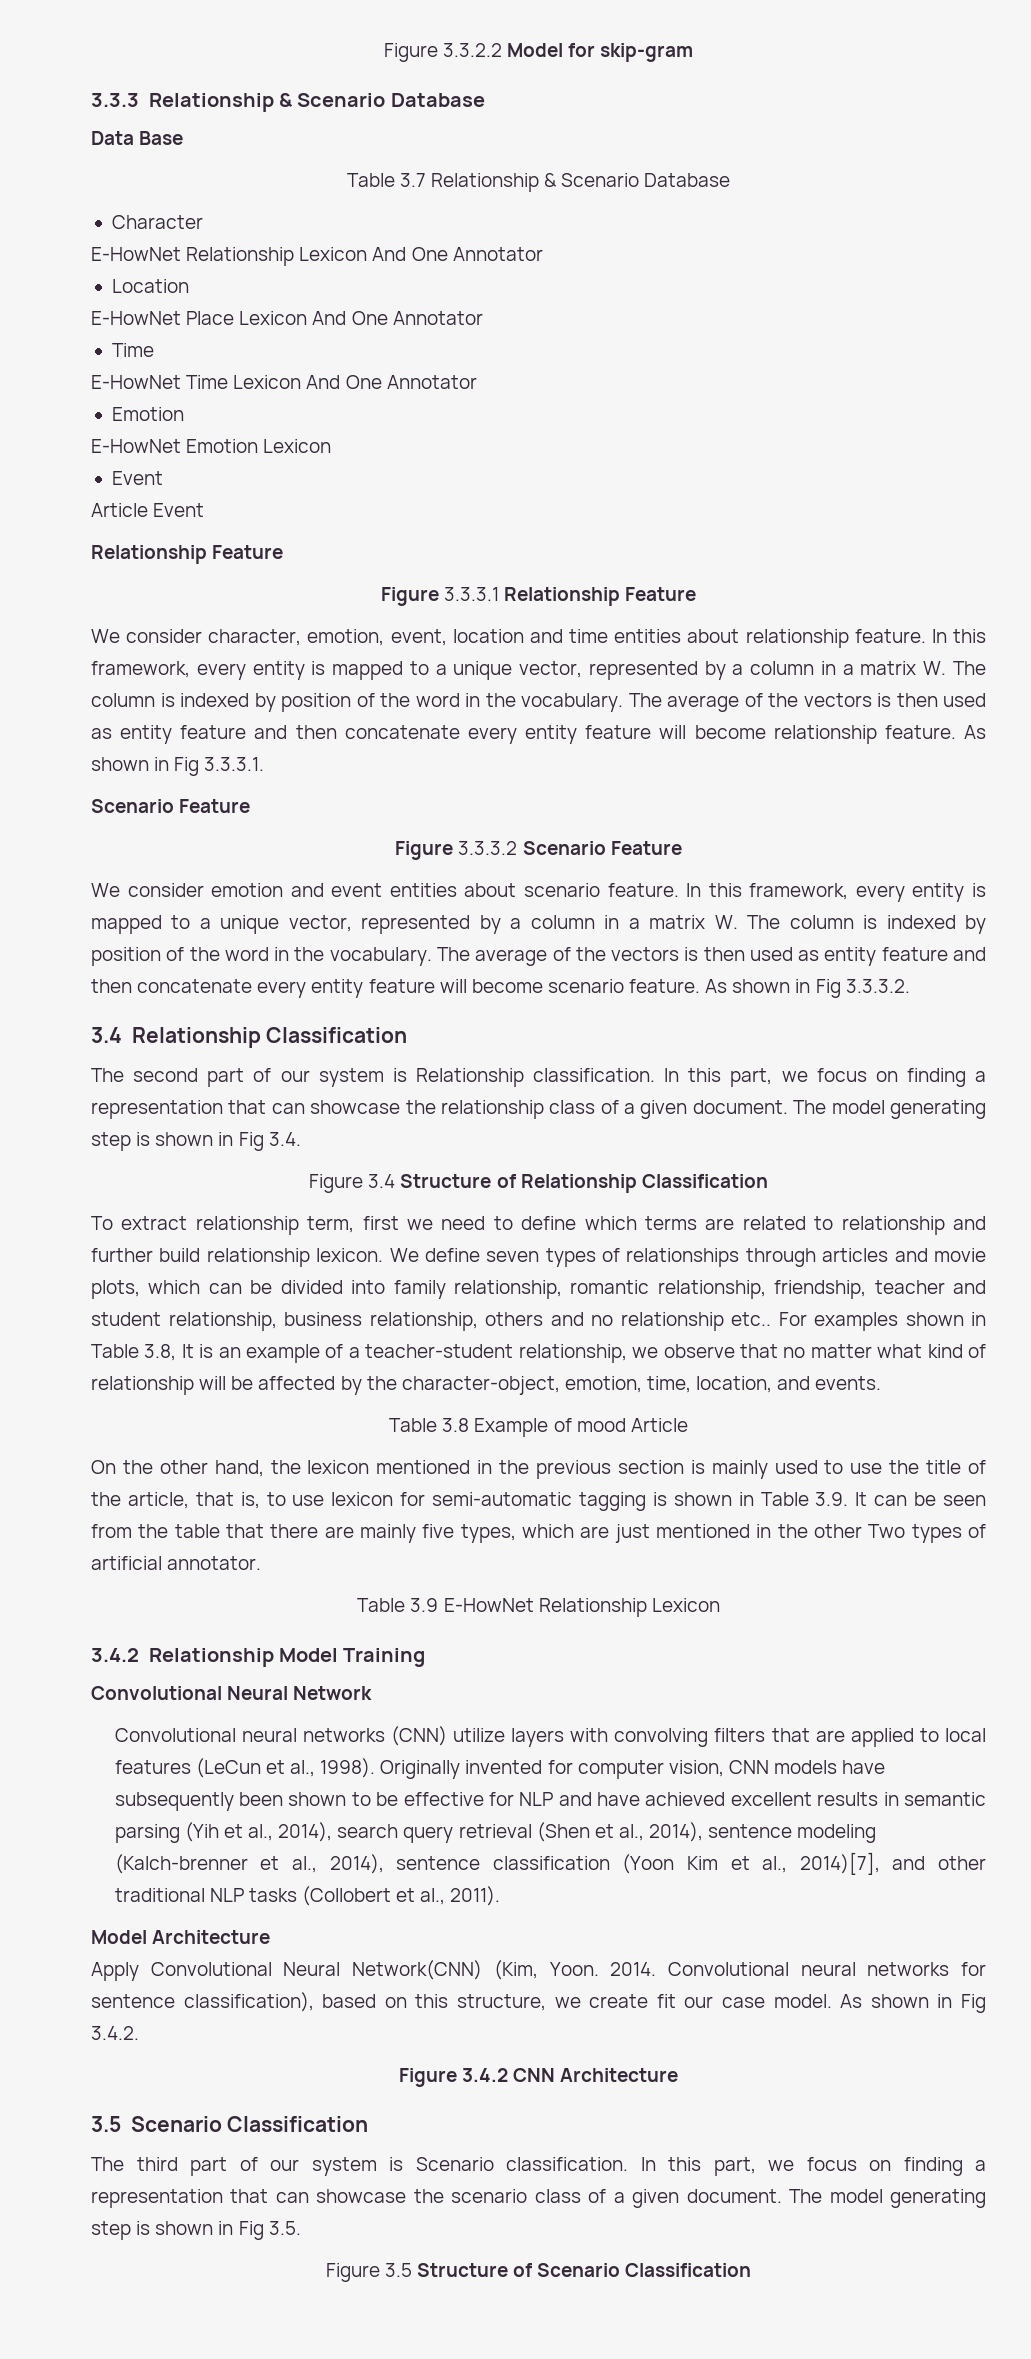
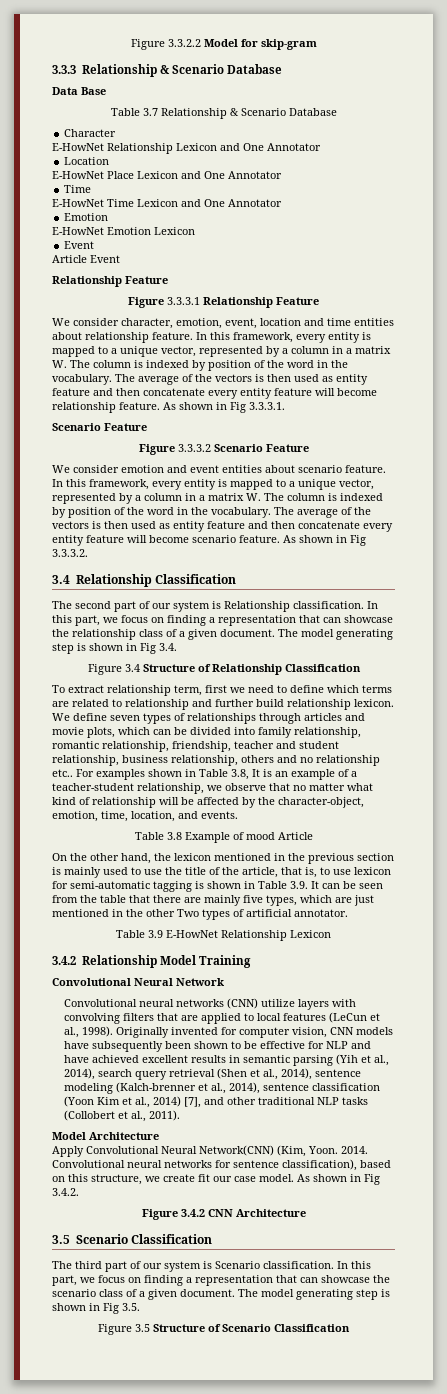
[372,247,407,261] And -> [220,143,240,151] and
[312,311,347,325] And -> [181,171,201,179] and
[306,375,341,389] And -> [181,199,201,207] and
[799,1852,880,1875] 2014)[7], -> [153,1096,202,1108] 2014) [7],

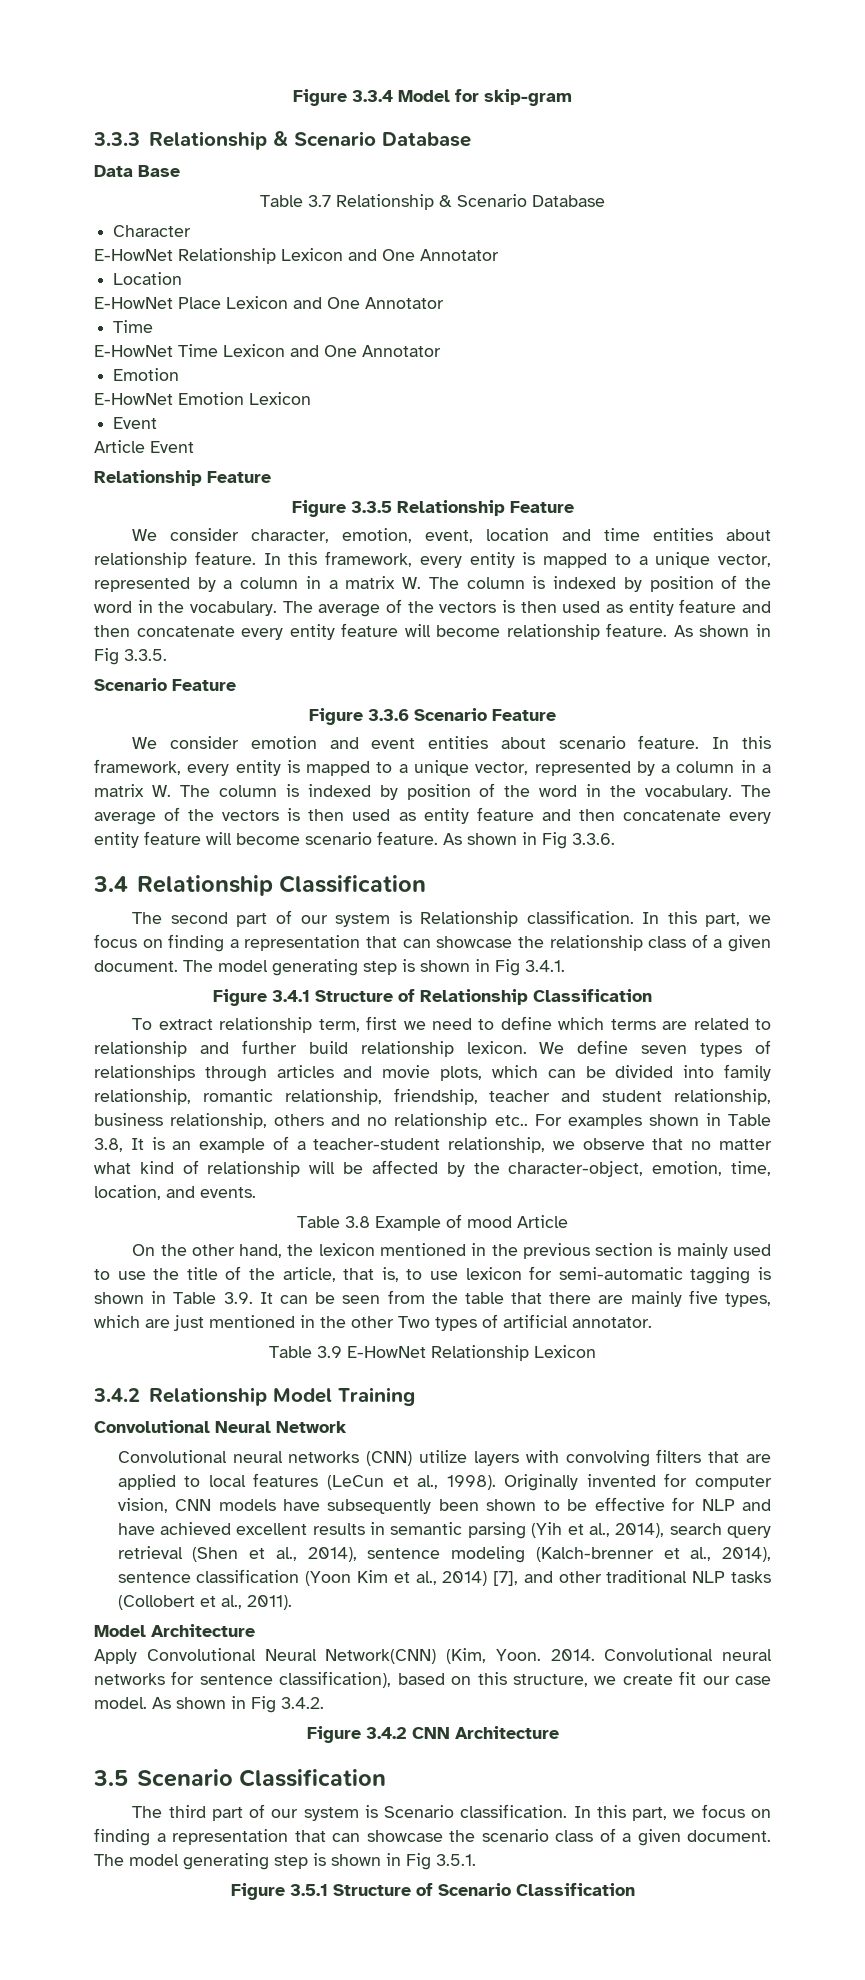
[130,39,201,50] Figure 3.3.2.2 -> [293,89,393,106] Figure 3.3.4
[167,297,200,305] 3.3.3.1 -> [350,501,392,513] 3.3.5
[249,402,285,410] 3.3.3.1. -> [124,649,167,661] 3.3.5.
[177,444,211,452] 3.3.3.2 -> [368,709,409,721] 3.3.6
[52,549,88,557] 3.3.3.2. -> [572,833,615,845] 3.3.6.
[159,643,177,651] [87,664,140,675] 3.4. // Figure 3.4 -> [525,960,565,972] [213,989,310,1006] 3.4.1. // Figure 3.4.1
[122,1303,140,1311] [98,1324,150,1335] 3.5. // Figure 3.5 -> [436,1854,476,1866] [230,1883,328,1900] 3.5.1. // Figure 3.5.1

